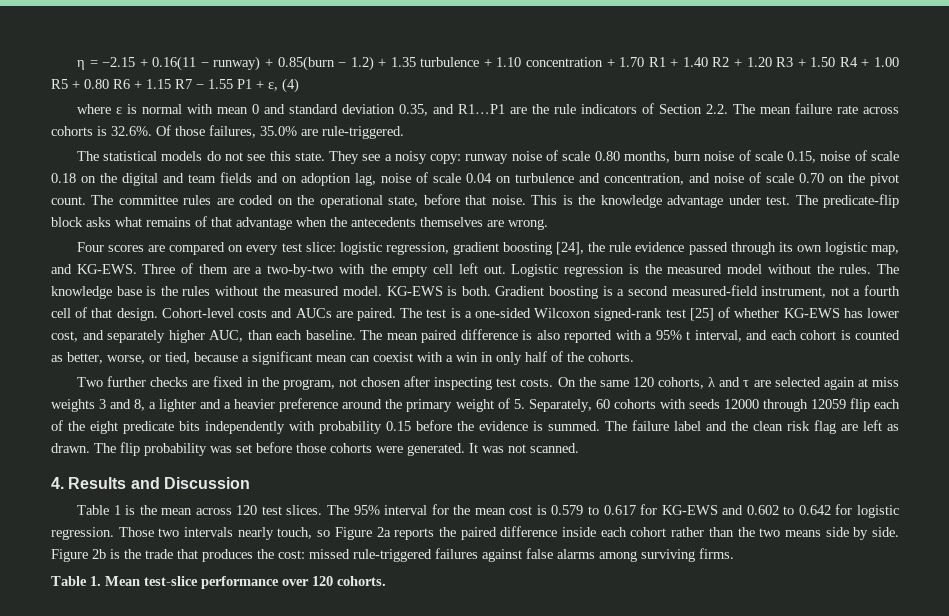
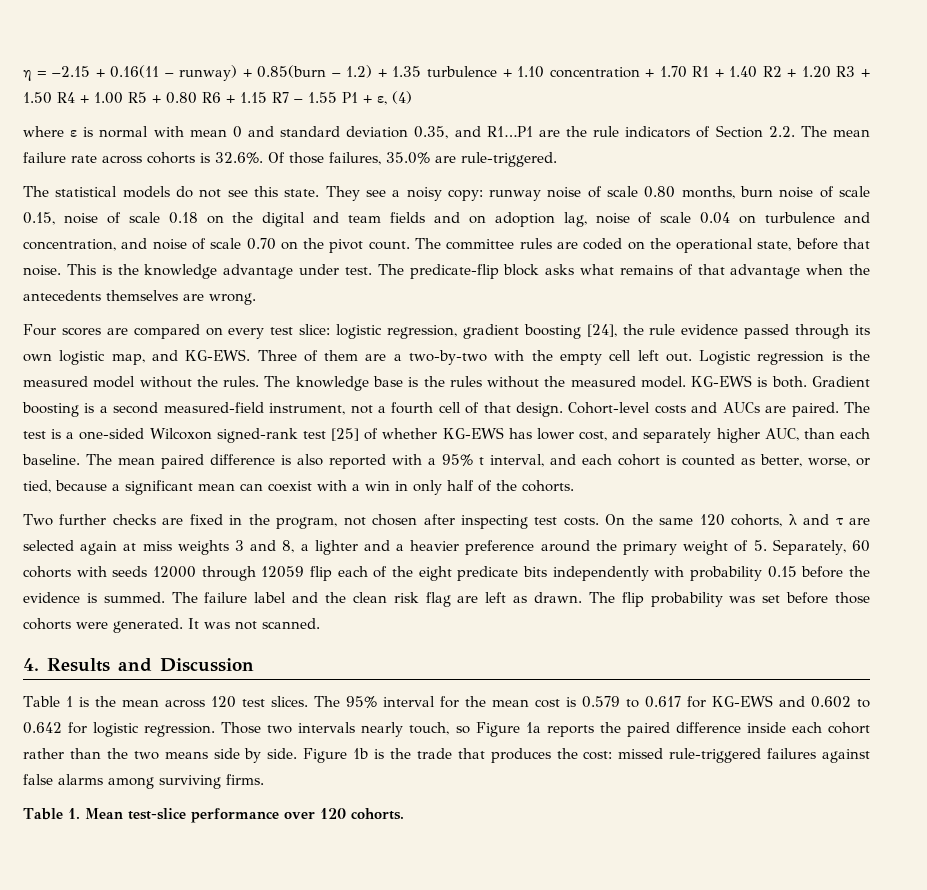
[376,527,391,537] 2a -> [525,722,541,733] 1a
[92,549,106,559] 2b -> [353,748,369,759] 1b

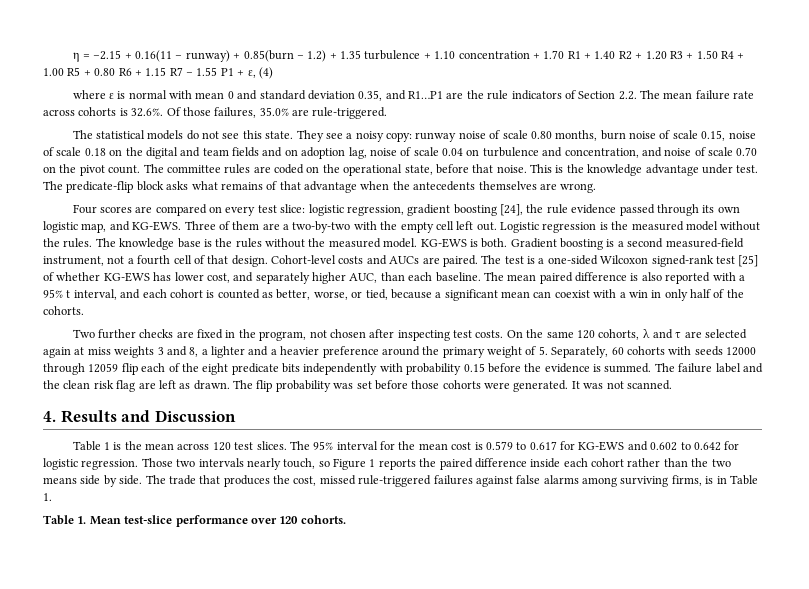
[525,722,541,733] 1a -> [369,459,376,467] 1
[303,748,411,763] Figure 1b is the -> [145,475,166,484] The
[583,751,613,760] cost: -> [293,476,317,486] cost,
[226,774,264,785] firms. -> [671,475,758,486] [43,493,52,501] firms, is in Table 1.

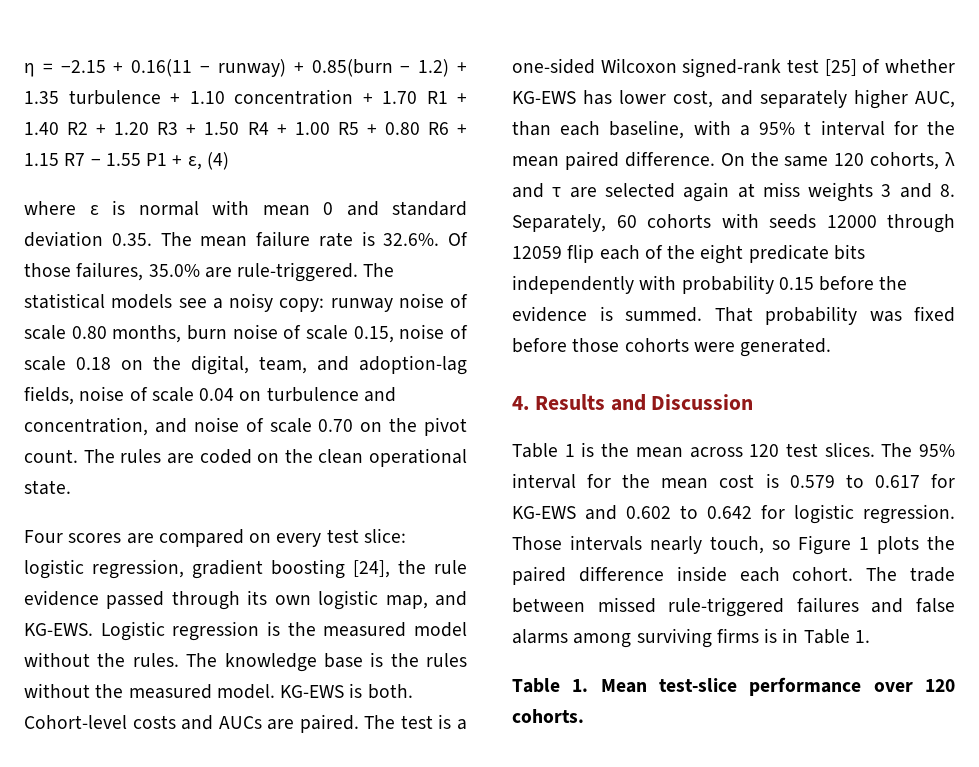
[358,90,637,101] 0.35, and R1…P1 are the rule indicators of Section 2.2. -> [111,233,152,246] 0.35.
[43,107,117,116] across cohorts -> (353, 239) none
(388, 113) // -> (359, 272) none
[186,130,324,142] do not see this state. They -> (173, 301) none
[145,147,367,159] digital and team fields and on adoption lag, -> [191,355,467,375] [24,386,74,405] digital, team, and adoption-lag fields,
[166,165,221,173] committee -> (115, 456) none
[343,164,759,176] [43,181,597,193] operational state, before that noise. This is the knowledge advantage under test. The predicate-flip block asks what remains of that advantage when the antecedents themselves are wrong. -> [318,448,467,467] [24,480,71,495] clean operational state.
[184,221,497,233] Three of them are a two-by-two with the empty cell left out. -> (93, 629) none
[510,238,744,250] [43,255,268,267] Gradient boosting is a second measured-field instrument, not a fourth cell of that design. -> (413, 691) none
[435,272,745,284] [43,289,744,301] [43,306,84,315] [72,329,504,341] baseline. The mean paired difference is also reported with a 95% t interval, and each cohort is counted as better, worse, or tied, because a significant mean can coexist with a win in only half of the cohorts. // Two further checks are fixed in the program, not chosen after inspecting test costs. -> [609,120,955,139] [512,151,715,170] baseline, with a 95% t interval for the mean paired difference.
[189,346,548,358] 8, a lighter and a heavier preference around the primary weight of 5. -> [940,184,956,197] 8.
[654,363,763,373] [43,380,273,392] The failure label and the clean risk flag are left as drawn. The flip -> [714,307,753,322] That
[356,381,372,389] set -> [914,306,955,322] fixed
[571,380,672,390] It was not scanned. -> (832, 347) none
[176,459,196,467] two -> (562, 543) none
[378,459,416,470] reports -> [877,536,920,554] plots
[591,458,731,467] [43,475,317,487] cohort rather than the two means side by side. The trade that produces the cost, -> [792,567,955,582] [512,598,585,613] cohort. The trade between
[475,476,513,487] against -> [871,598,904,613] and
[671,475,702,486] firms, -> [716,628,759,643] firms

